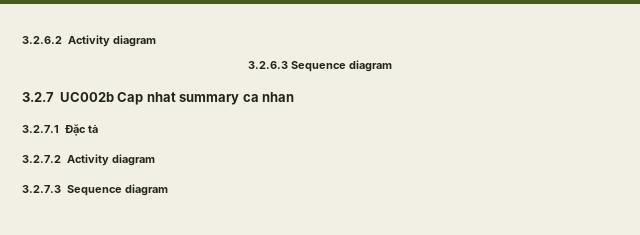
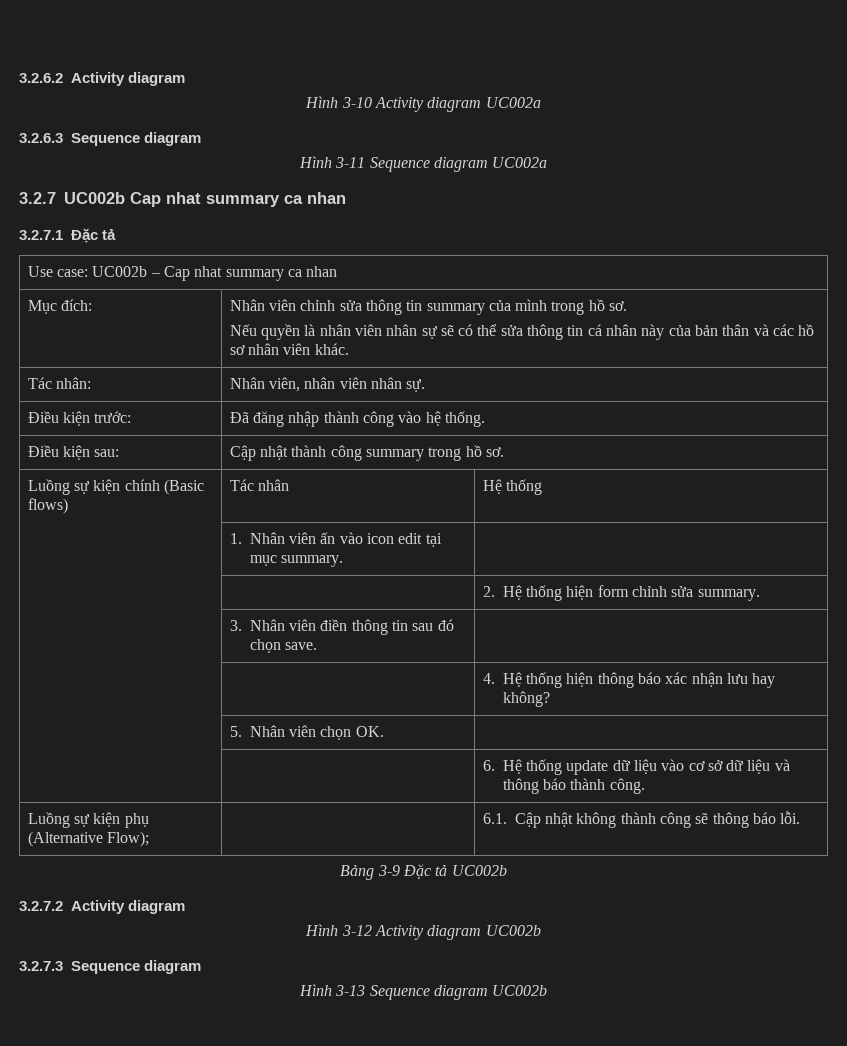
[248,60,392,72] 3.2.6.3 Sequence diagram -> [305,96,541,112] [19,132,202,146] [298,156,548,172] Hình 3-10 Activity diagram UC002a // 3.2.6.3 Sequence diagram // Hình 3-11 Sequence diagram UC002a
[22,154,155,166] [22,184,168,196] // 3.2.7.2 Activity diagram // 3.2.7.3 Sequence diagram -> [27,266,338,281] [27,299,92,314] [229,299,628,315] [229,324,815,340] [229,343,349,355] [27,377,91,389] [229,377,426,392] [27,411,132,426] [229,411,485,427] [27,445,120,460] [229,445,504,461] [27,479,204,495] [27,498,68,514] [229,479,289,491] [482,479,542,495] [229,532,442,547] [249,555,343,567] [482,585,760,601] [229,619,454,635] [249,639,317,653] [482,672,776,688] [502,691,550,707] [229,725,384,740] [482,759,790,775] [502,778,645,794] [27,812,149,828] [27,831,149,847] [482,811,801,828] [340,864,507,880] [19,900,186,914] [305,924,541,940] [19,960,202,974] [298,984,548,1000] // Use case: UC002b – Cap nhat summary ca nhan // Mục đích: | Nhân viên chỉnh sửa thông tin summary của mình trong hồ sơ. // Nếu quyền là nhân viên nhân sự sẽ có thể sửa thông tin cá nhân này của bản thân và các hồ sơ nhân viên khác. // Tác nhân: | Nhân viên, nhân viên nhân sự. // Điều kiện trước: | Đã đăng nhập thành công vào hệ thống. // Điều kiện sau: | Cập nhật thành công summary trong hồ sơ. // Luồng sự kiện chính (Basic flows) | Tác nhân | Hệ thống // | 1. Nhân viên ấn vào icon edit tại mục summary. | // | | 2. Hệ thống hiện form chỉnh sửa summary. // | 3. Nhân viên điền thông tin sau đó chọn save. | // | | 4. Hệ thống hiện thông báo xác nhận lưu hay không? // | 5. Nhân viên chọn OK. | // | | 6. Hệ thống update dữ liệu vào cơ sở dữ liệu và thông báo thành công. // Luồng sự kiện phụ (Alternative Flow); | | 6.1. Cập nhật không thành công sẽ thông báo lỗi. // Bảng 3-9 Đặc tả UC002b // 3.2.7.2 Activity diagram // Hình 3-12 Activity diagram UC002b // 3.2.7.3 Sequence diagram // Hình 3-13 Sequence diagram UC002b

